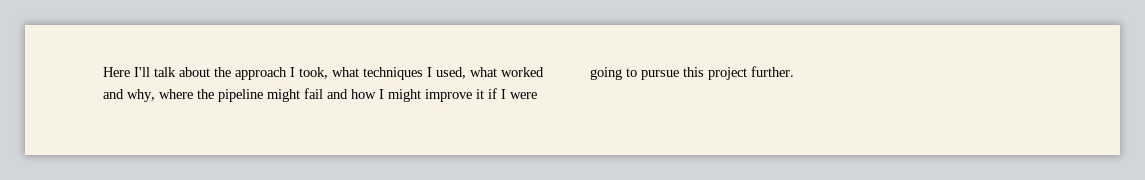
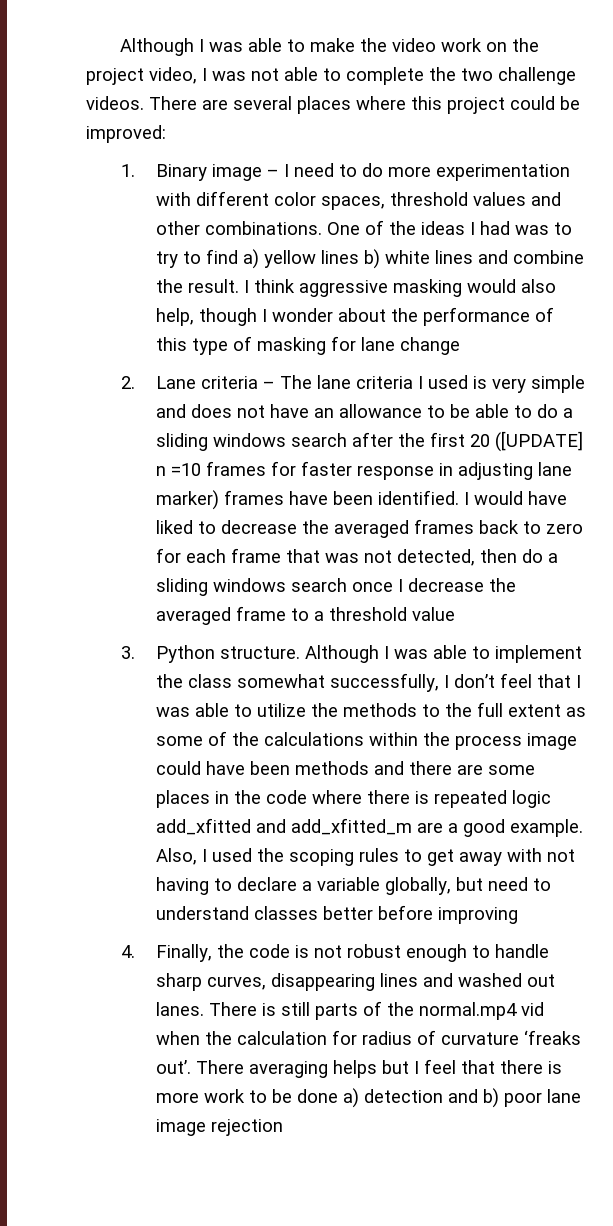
[103,67,544,80] [103,88,537,102] [590,66,794,80] Here I'll talk about the approach I took, what techniques I used, what worked and why, where the pipeline might fail and how I might improve it if I were going to pursue this project further. -> [120,38,540,56] [86,67,576,85] [86,96,580,114] [86,125,166,143] [120,163,570,181] [155,191,561,210] [155,220,572,235] [155,249,584,269] [155,279,556,297] [155,307,554,326] [155,336,460,355] [120,375,585,393] [155,404,573,418] [155,431,583,452] [155,461,572,480] [155,490,567,510] [155,519,583,538] [155,548,558,566] [155,578,516,596] [155,606,455,625] [120,645,582,663] [155,673,581,692] [155,702,586,717] [155,731,577,750] [155,761,535,775] [155,790,551,808] [155,818,583,837] [155,848,575,866] [155,877,551,895] [155,905,518,924] [120,944,549,962] [155,973,555,991] [155,1001,544,1020] [155,1030,581,1045] [155,1059,562,1078] [155,1088,581,1108] [155,1119,283,1136] Although I was able to make the video work on the project video, I was not able to complete the two challenge videos. There are several places where this project could be improved: // 1. Binary image – I need to do more experimentation with different color spaces, threshold values and other combinations. One of the ideas I had was to try to find a) yellow lines b) white lines and combine the result. I think aggressive masking would also help, though I wonder about the performance of this type of masking for lane change // 2. Lane criteria – The lane criteria I used is very simple and does not have an allowance to be able to do a sliding windows search after the first 20 ([UPDATE] n =10 frames for faster response in adjusting lane marker) frames have been identified. I would have liked to decrease the averaged frames back to zero for each frame that was not detected, then do a sliding windows search once I decrease the averaged frame to a threshold value // 3. Python structure. Although I was able to implement the class somewhat successfully, I don’t feel that I was able to utilize the methods to the full extent as some of the calculations within the process image could have been methods and there are some places in the code where there is repeated logic add_xfitted and add_xfitted_m are a good example. Also, I used the scoping rules to get away with not having to declare a variable globally, but need to understand classes better before improving // 4. Finally, the code is not robust enough to handle sharp curves, disappearing lines and washed out lanes. There is still parts of the normal.mp4 vid when the calculation for radius of curvature ‘freaks out’. There averaging helps but I feel that there is more work to be done a) detection and b) poor lane image rejection

